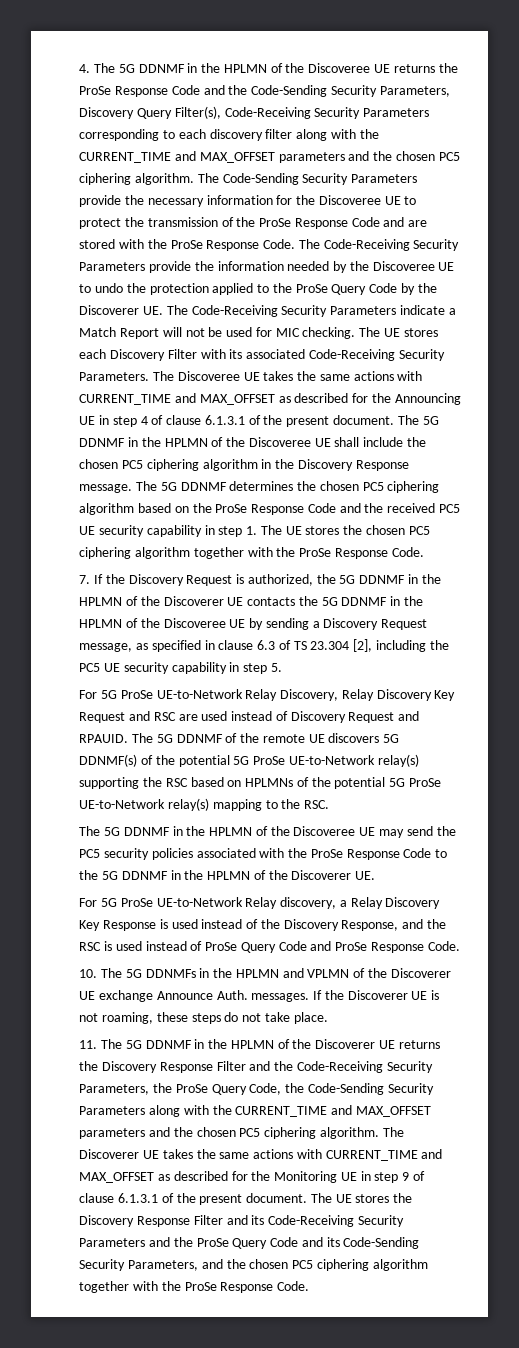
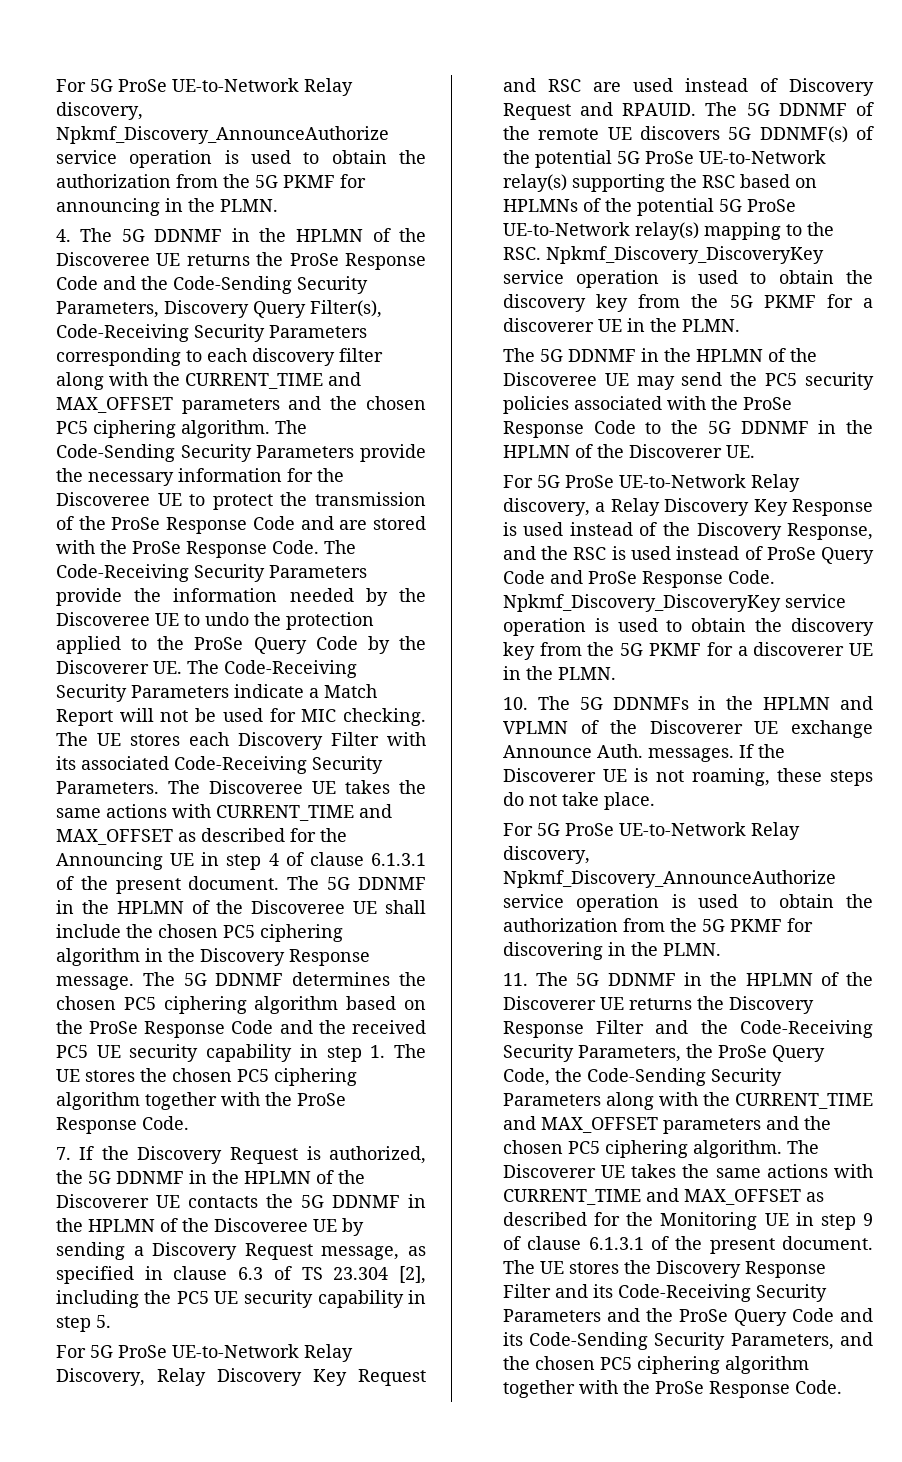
(79, 68) none -> [55,78,353,96] [55,102,143,120] [55,126,389,144] [55,150,426,168] [55,174,366,188] [55,198,278,216] For 5G ProSe UE-to-Network Relay discovery, Npkmf_Discovery_AnnounceAuthorize service operation is used to obtain the authorization from the 5G PKMF for announcing in the PLMN. //
(330, 804) none -> [545,246,824,264] [502,270,873,288] [502,294,873,312] [502,318,740,332] Npkmf_Discovery_DiscoveryKey service operation is used to obtain the discovery key from the 5G PKMF for a discoverer UE in the PLMN.
(460, 946) none -> [502,594,846,612] [502,618,874,636] [502,642,874,660] [502,666,616,680] Npkmf_Discovery_DiscoveryKey service operation is used to obtain the discovery key from the 5G PKMF for a discoverer UE in the PLMN.
(328, 1018) none -> [502,822,800,840] [502,846,590,864] [502,870,836,888] [502,894,873,912] [502,918,813,932] [502,942,721,960] // For 5G ProSe UE-to-Network Relay discovery, Npkmf_Discovery_AnnounceAuthorize service operation is used to obtain the authorization from the 5G PKMF for discovering in the PLMN.

